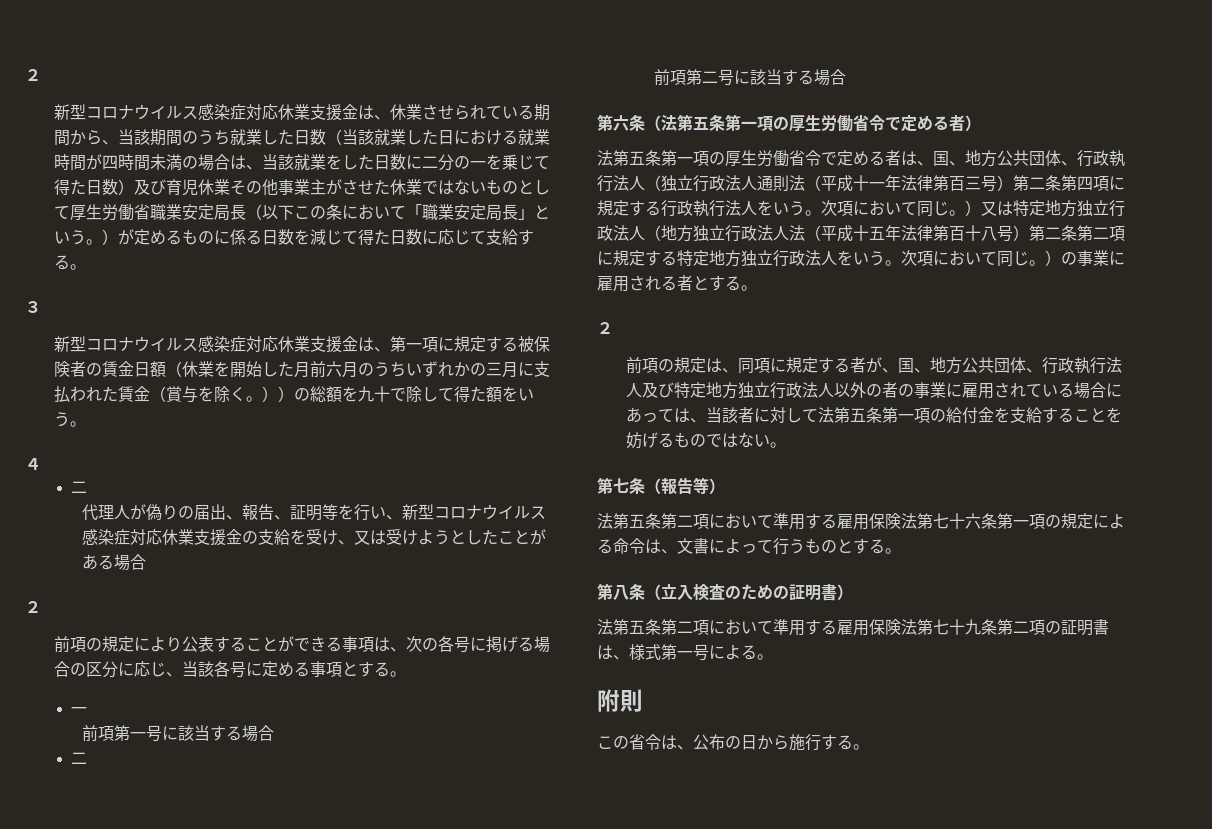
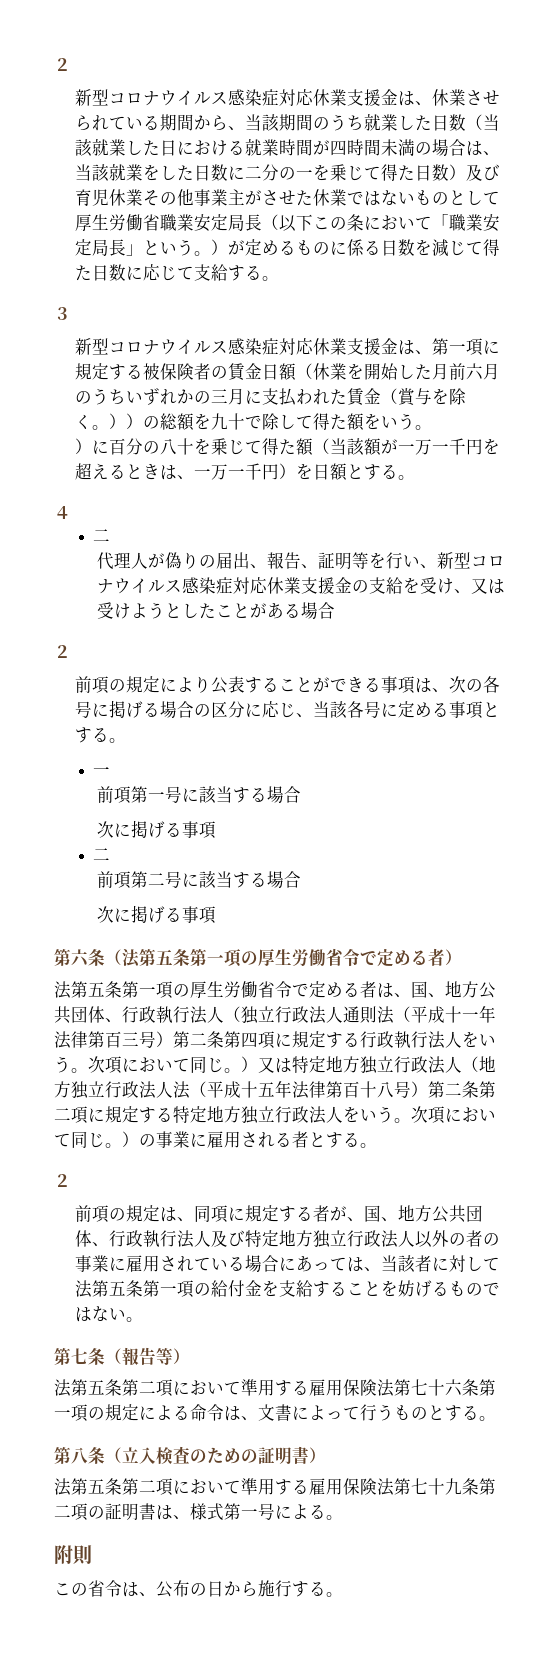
(86, 424) none -> [75,438,501,456] [75,463,416,481] // ）に百分の八十を乗じて得た額（当該額が一万一千円を超えるときは、一万一千円）を日額とする。
(275, 733) none -> [96,820,216,839] // 次に掲げる事項
(847, 77) none -> [96,905,216,924] // 次に掲げる事項

